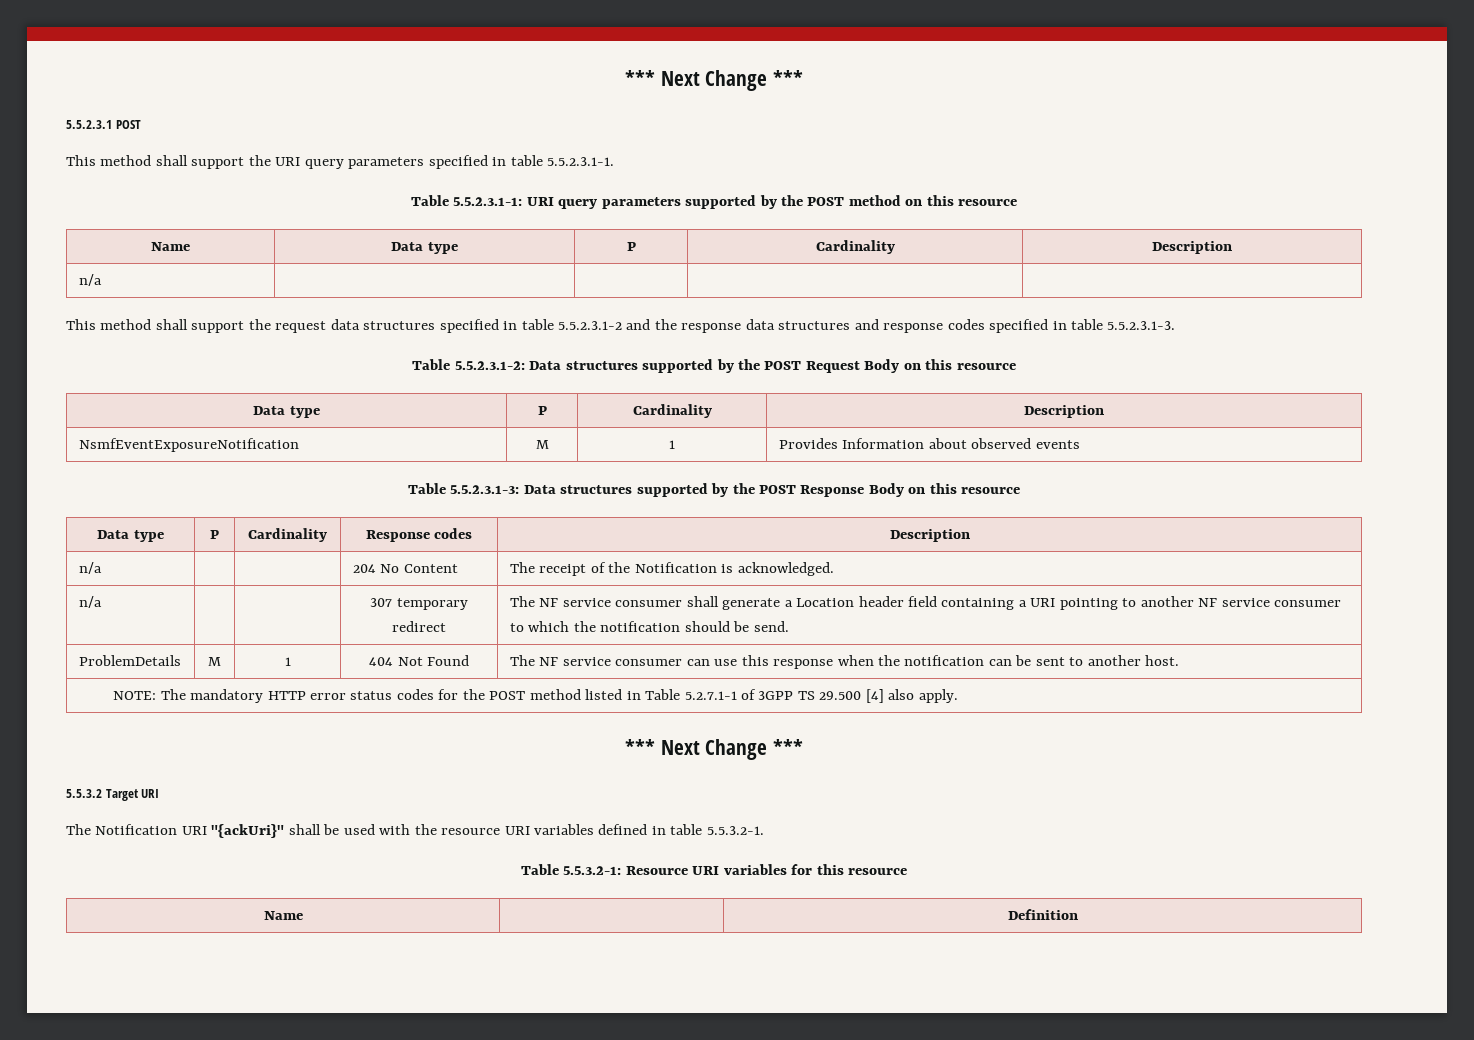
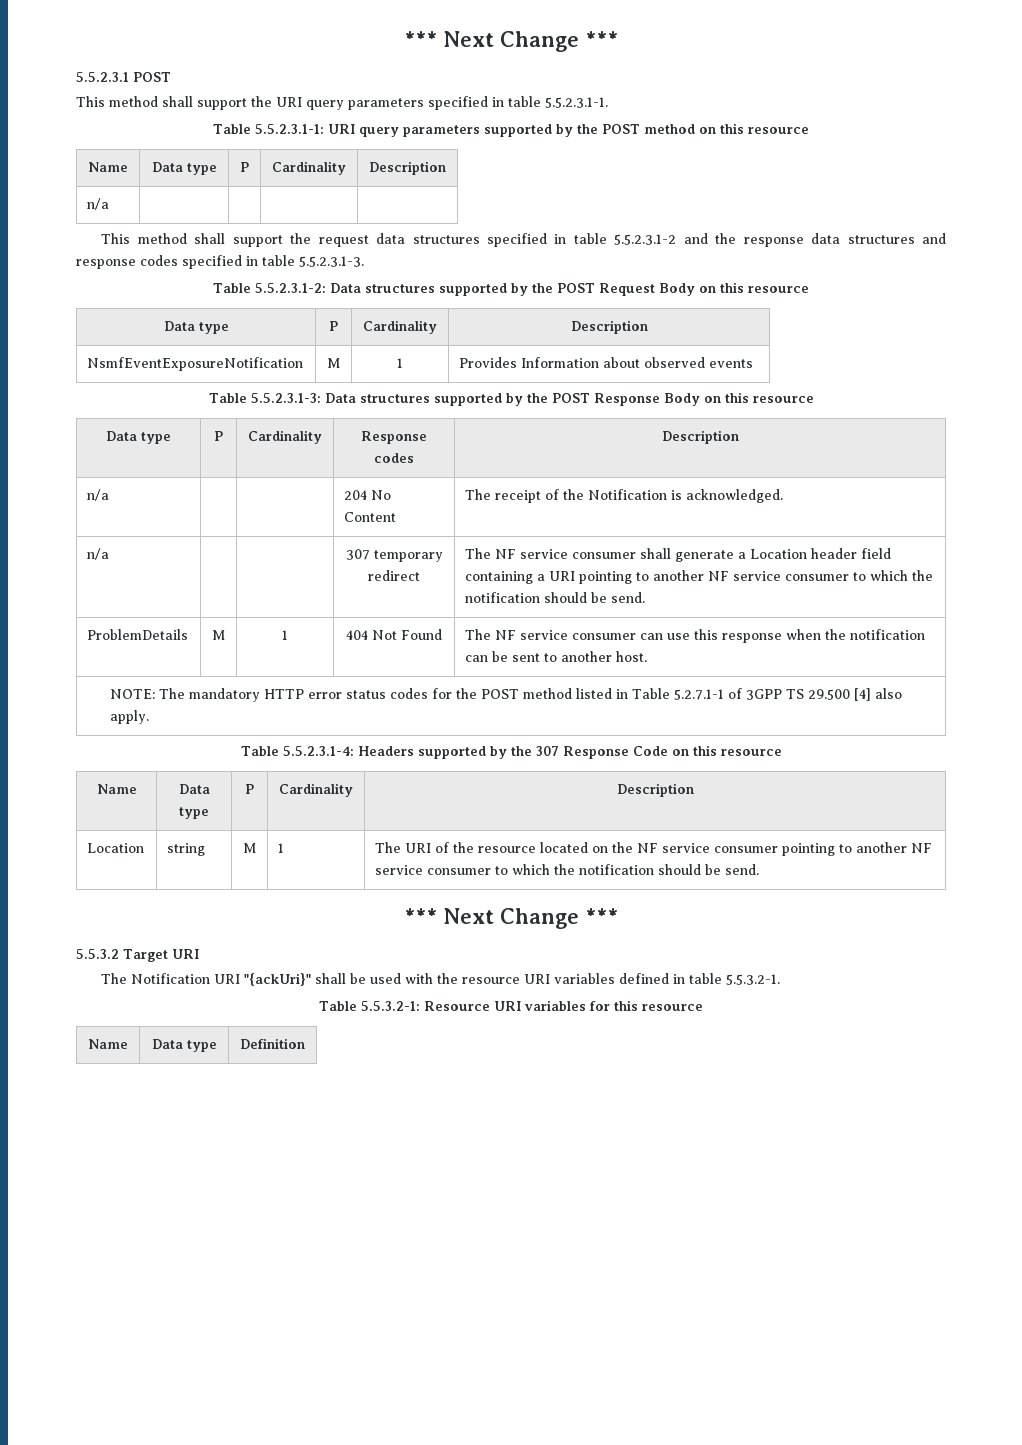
(958, 696) none -> [240,745,782,759] [96,784,137,794] [178,784,210,794] [179,807,209,819] [245,784,254,794] [279,783,353,797] [616,783,694,797] [87,843,145,853] [167,843,206,856] [243,843,256,853] [278,843,285,853] [375,842,933,856] [375,864,760,875] // Table 5.5.2.3.1-4: Headers supported by the 307 Response Code on this resource // Name | Data type | P | Cardinality | Description // Location | string | M | 1 | The URI of the resource located on the NF service consumer pointing to another NF service consumer to which the notification should be send.
(303, 915) none -> [151,1039,217,1052] Data type

